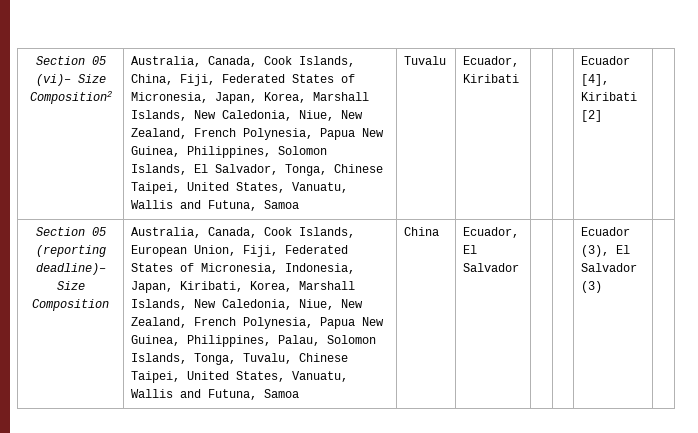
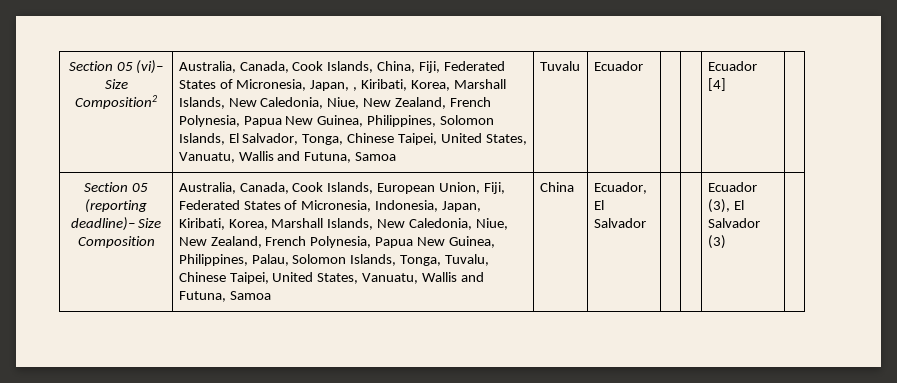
(257, 98) none -> [353,79,408,91] , Kiribati,
[462,56,519,67] [462,74,519,83] [580,56,630,65] [580,74,609,86] [580,92,637,101] [580,110,602,122] Ecuador, Kiribati | | | Ecuador [4], Kiribati [2] -> [593,61,643,71] [707,61,757,71] [707,78,726,91] Ecuador | | | Ecuador [4]

